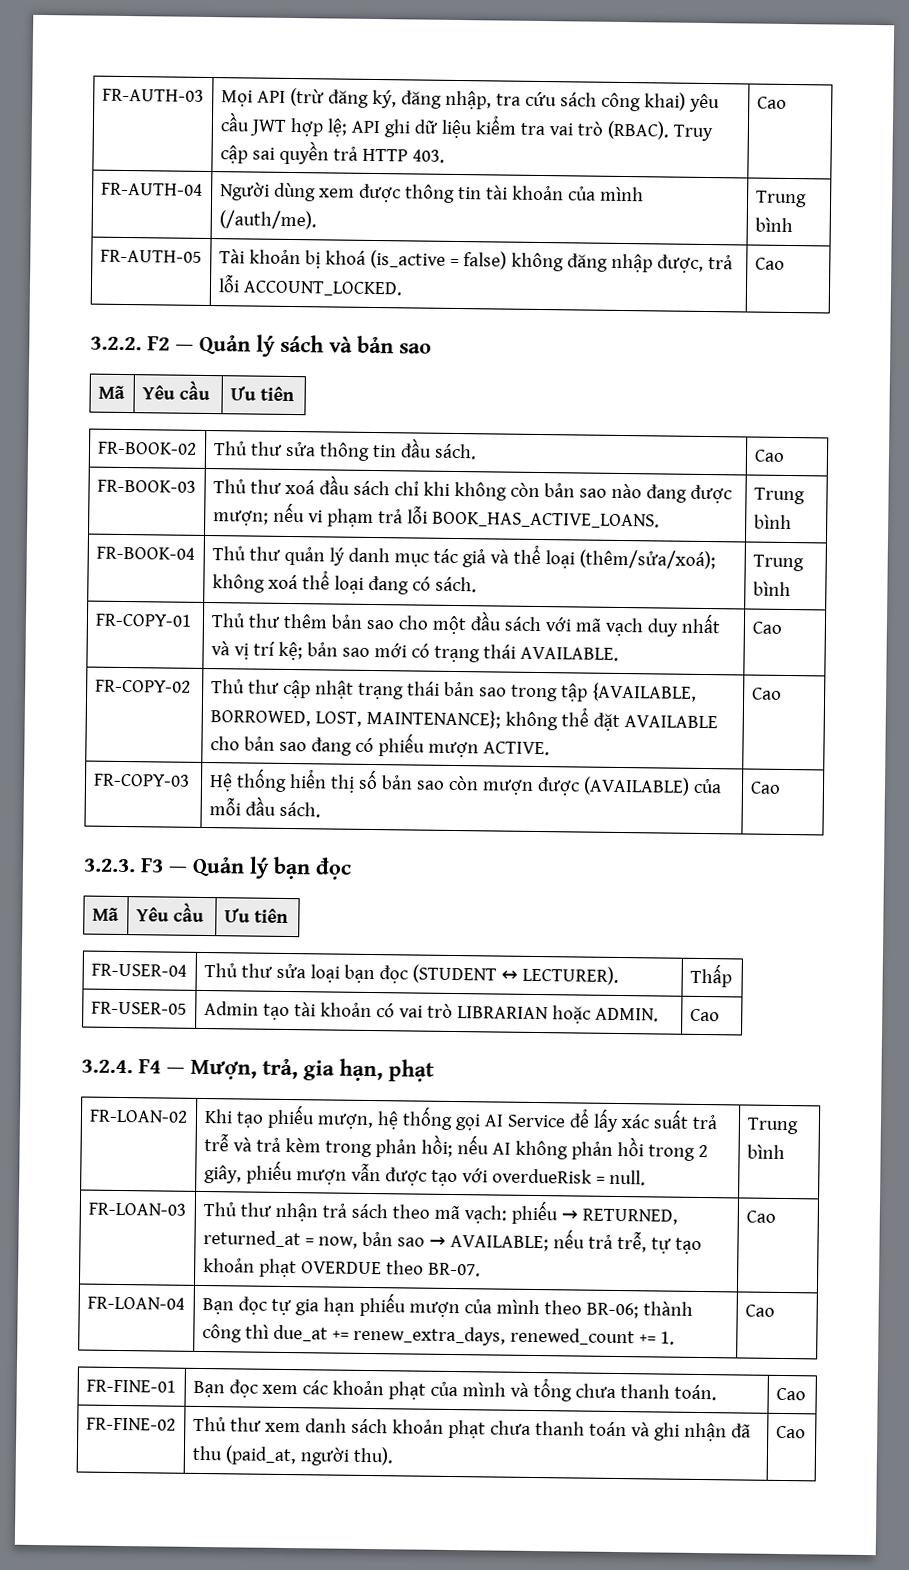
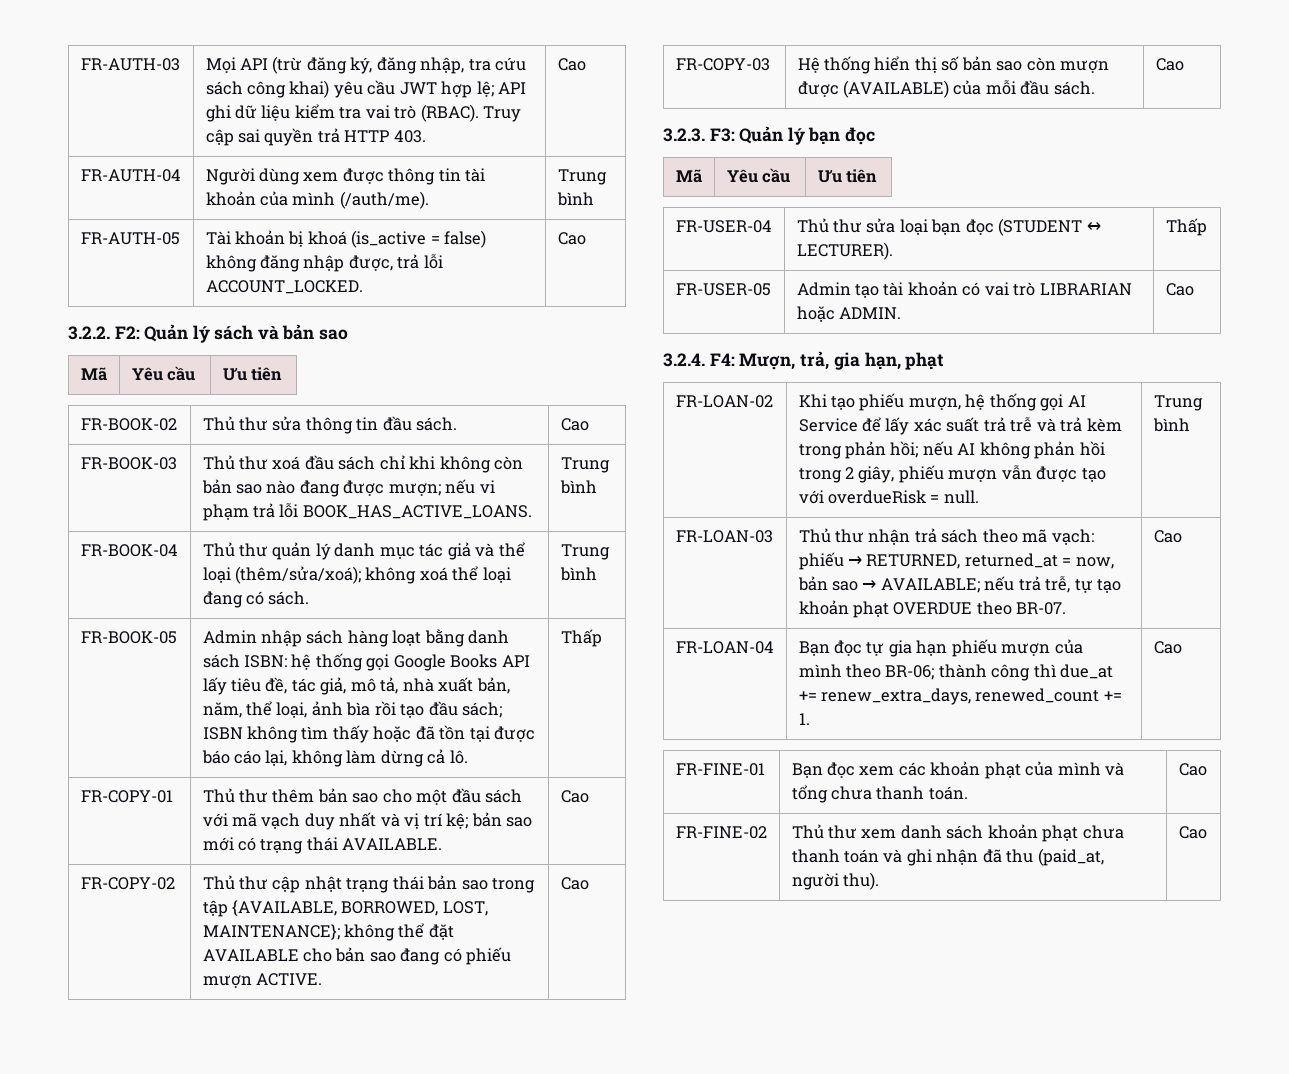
[147,336,194,351] F2 — -> [114,326,140,339] F2:
(791, 589) none -> [80,631,177,644] [202,629,510,647] [202,653,530,671] [202,677,510,695] [202,701,503,718] [202,725,536,743] [201,749,468,767] [560,629,602,647] // FR-BOOK-05 | Admin nhập sách hàng loạt bằng danh sách ISBN: hệ thống gọi Google Books API lấy tiêu đề, tác giả, mô tả, nhà xuất bản, năm, thể loại, ảnh bìa rồi tạo đầu sách; ISBN không tìm thấy hoặc đã tồn tại được báo cáo lại, không làm dừng cả lô. | Thấp
[140,858,187,873] F3 — -> [709,128,735,142] F3:
[138,1059,185,1074] F4 — -> [709,353,735,366] F4:

